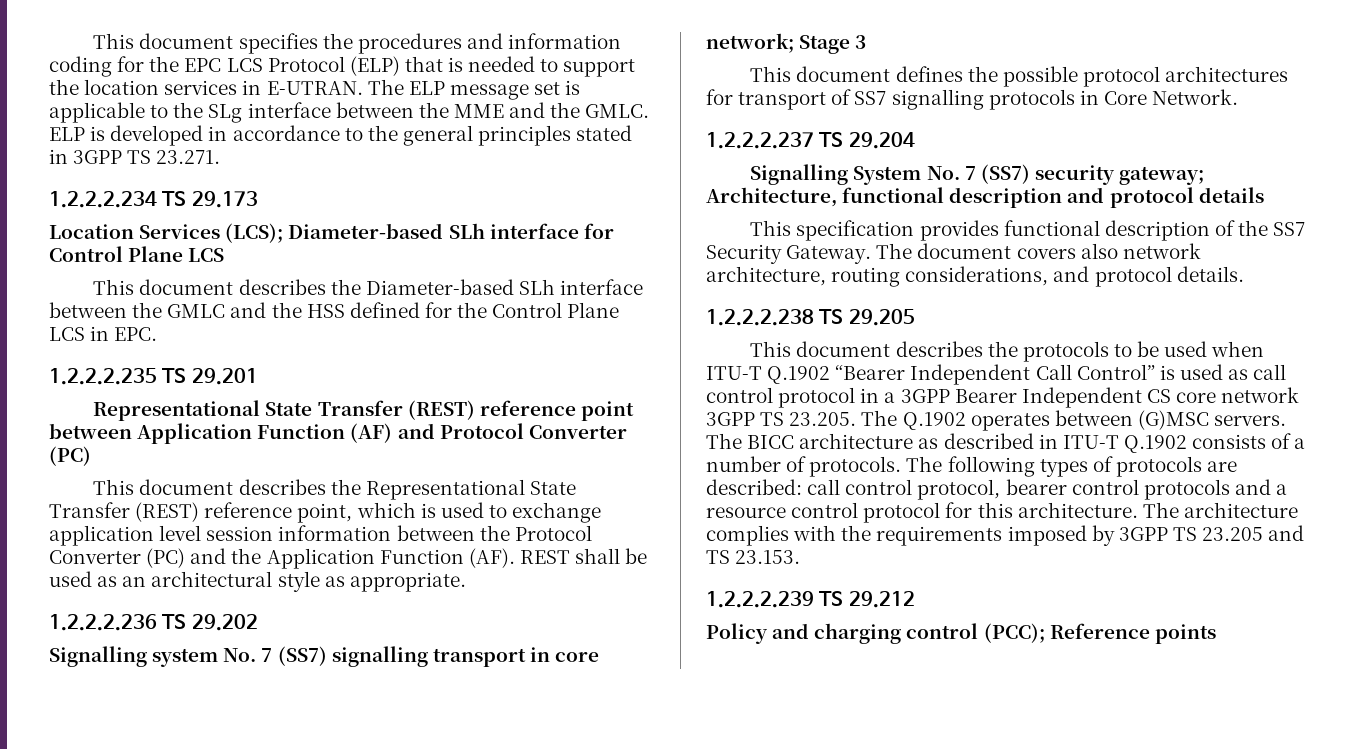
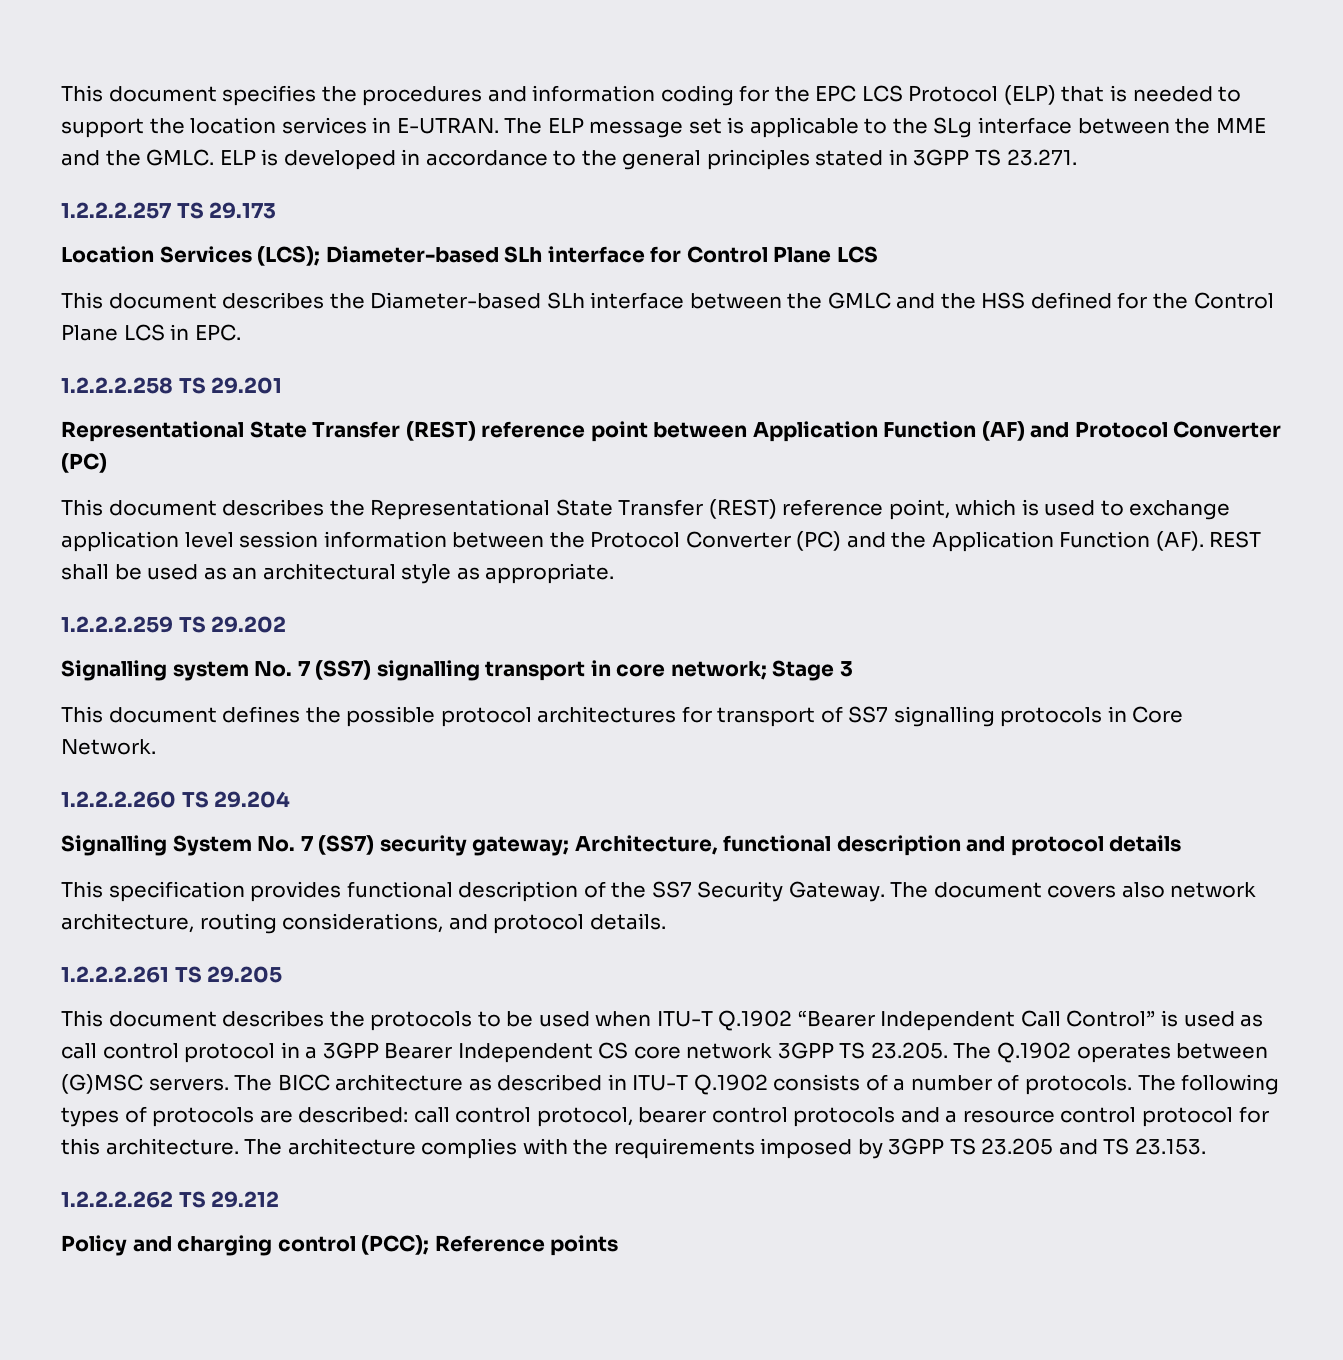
[49,191,157,208] 1.2.2.2.234 -> [61,202,171,219] 1.2.2.2.257
[49,368,157,385] 1.2.2.2.235 -> [61,377,173,394] 1.2.2.2.258
[49,614,157,631] 1.2.2.2.236 -> [61,616,173,633] 1.2.2.2.259
[706,132,814,149] 1.2.2.2.237 -> [61,791,176,808] 1.2.2.2.260
[706,309,814,326] 1.2.2.2.238 -> [61,966,169,983] 1.2.2.2.261
[706,591,814,608] 1.2.2.2.239 -> [61,1191,173,1208] 1.2.2.2.262

